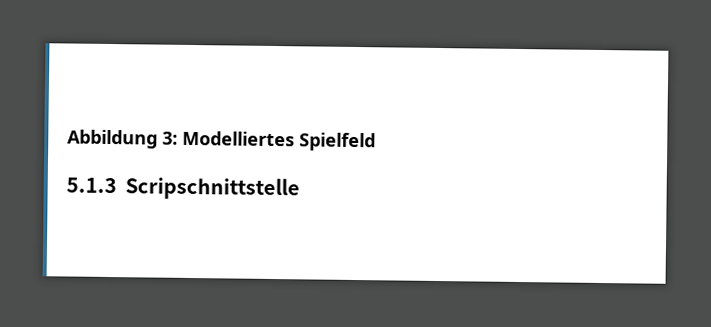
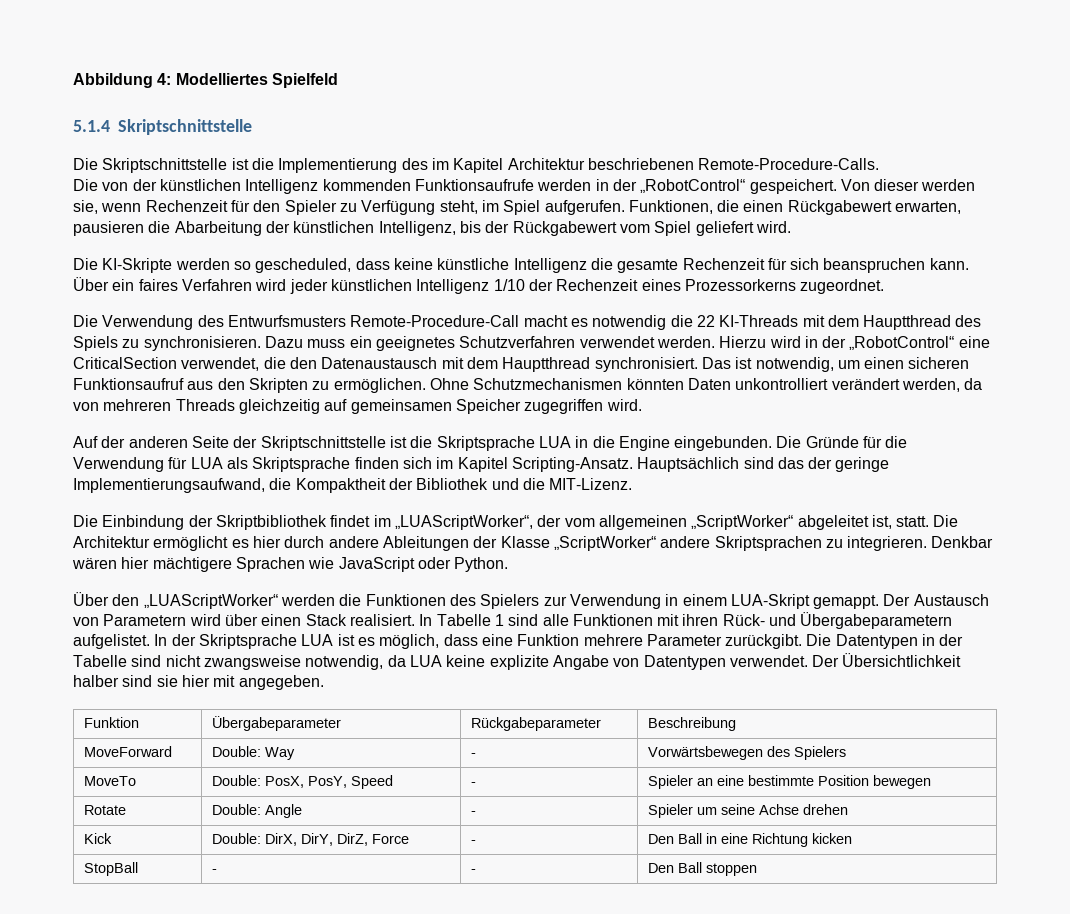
[162,131,178,145] 3: -> [157,73,172,85] 4:
[66,176,300,201] 5.1.3 Scripschnittstelle -> [73,119,252,135] [73,158,880,173] [73,179,976,194] [73,200,962,215] [73,221,791,236] [73,258,969,273] [73,277,885,294] [73,315,982,330] [73,336,990,351] [73,357,970,372] [73,378,983,393] [73,399,642,414] [73,436,908,451] [73,457,890,472] [73,478,633,493] [73,515,959,530] [73,536,994,551] [72,557,509,572] [73,592,989,609] [73,612,953,629] [73,634,964,649] [73,653,962,670] [73,675,324,690] [84,717,140,728] [212,716,342,731] [471,717,602,731] [648,717,737,731] [84,746,173,757] [212,746,296,760] [471,753,477,757] [648,746,847,760] [84,776,137,786] [212,775,394,789] [471,782,477,786] [648,775,932,789] [84,805,127,815] [212,804,303,818] [471,811,477,815] [648,804,849,818] [84,833,113,844] [212,833,410,846] [471,840,477,844] [648,833,853,847] [84,862,139,876] [212,869,218,873] [471,869,477,873] [648,862,758,876] 5.1.4 Skriptschnittstelle // Die Skriptschnittstelle ist die Implementierung des im Kapitel Architektur beschriebenen Remote-Procedure-Calls. // Die von der künstlichen Intelligenz kommenden Funktionsaufrufe werden in der „RobotControl“ gespeichert. Von dieser werden sie, wenn Rechenzeit für den Spieler zu Verfügung steht, im Spiel aufgerufen. Funktionen, die einen Rückgabewert erwarten, pausieren die Abarbeitung der künstlichen Intelligenz, bis der Rückgabewert vom Spiel geliefert wird. // Die KI-Skripte werden so gescheduled, dass keine künstliche Intelligenz die gesamte Rechenzeit für sich beanspruchen kann. Über ein faires Verfahren wird jeder künstlichen Intelligenz 1/10 der Rechenzeit eines Prozessorkerns zugeordnet. // Die Verwendung des Entwurfsmusters Remote-Procedure-Call macht es notwendig die 22 KI-Threads mit dem Hauptthread des Spiels zu synchronisieren. Dazu muss ein geeignetes Schutzverfahren verwendet werden. Hierzu wird in der „RobotControl“ eine CriticalSection verwendet, die den Datenaustausch mit dem Hauptthread synchronisiert. Das ist notwendig, um einen sicheren Funktionsaufruf aus den Skripten zu ermöglichen. Ohne Schutzmechanismen könnten Daten unkontrolliert verändert werden, da von mehreren Threads gleichzeitig auf gemeinsamen Speicher zugegriffen wird. // Auf der anderen Seite der Skriptschnittstelle ist die Skriptsprache LUA in die Engine eingebunden. Die Gründe für die Verwendung für LUA als Skriptsprache finden sich im Kapitel Scripting-Ansatz. Hauptsächlich sind das der geringe Implementierungsaufwand, die Kompaktheit der Bibliothek und die MIT-Lizenz. // Die Einbindung der Skriptbibliothek findet im „LUAScriptWorker“, der vom allgemeinen „ScriptWorker“ abgeleitet ist, statt. Die Architektur ermöglicht es hier durch andere Ableitungen der Klasse „ScriptWorker“ andere Skriptsprachen zu integrieren. Denkbar wären hier mächtigere Sprachen wie JavaScript oder Python. // Über den „LUAScriptWorker“ werden die Funktionen des Spielers zur Verwendung in einem LUA-Skript gemappt. Der Austausch von Parametern wird über einen Stack realisiert. In Tabelle 1 sind alle Funktionen mit ihren Rück- und Übergabeparametern aufgelistet. In der Skriptsprache LUA ist es möglich, dass eine Funktion mehrere Parameter zurückgibt. Die Datentypen in der Tabelle sind nicht zwangsweise notwendig, da LUA keine explizite Angabe von Datentypen verwendet. Der Übersichtlichkeit halber sind sie hier mit angegeben. // Funktion | Übergabeparameter | Rückgabeparameter | Beschreibung // MoveForward | Double: Way | - | Vorwärtsbewegen des Spielers // MoveTo | Double: PosX, PosY, Speed | - | Spieler an eine bestimmte Position bewegen // Rotate | Double: Angle | - | Spieler um seine Achse drehen // Kick | Double: DirX, DirY, DirZ, Force | - | Den Ball in eine Richtung kicken // StopBall | - | - | Den Ball stoppen

